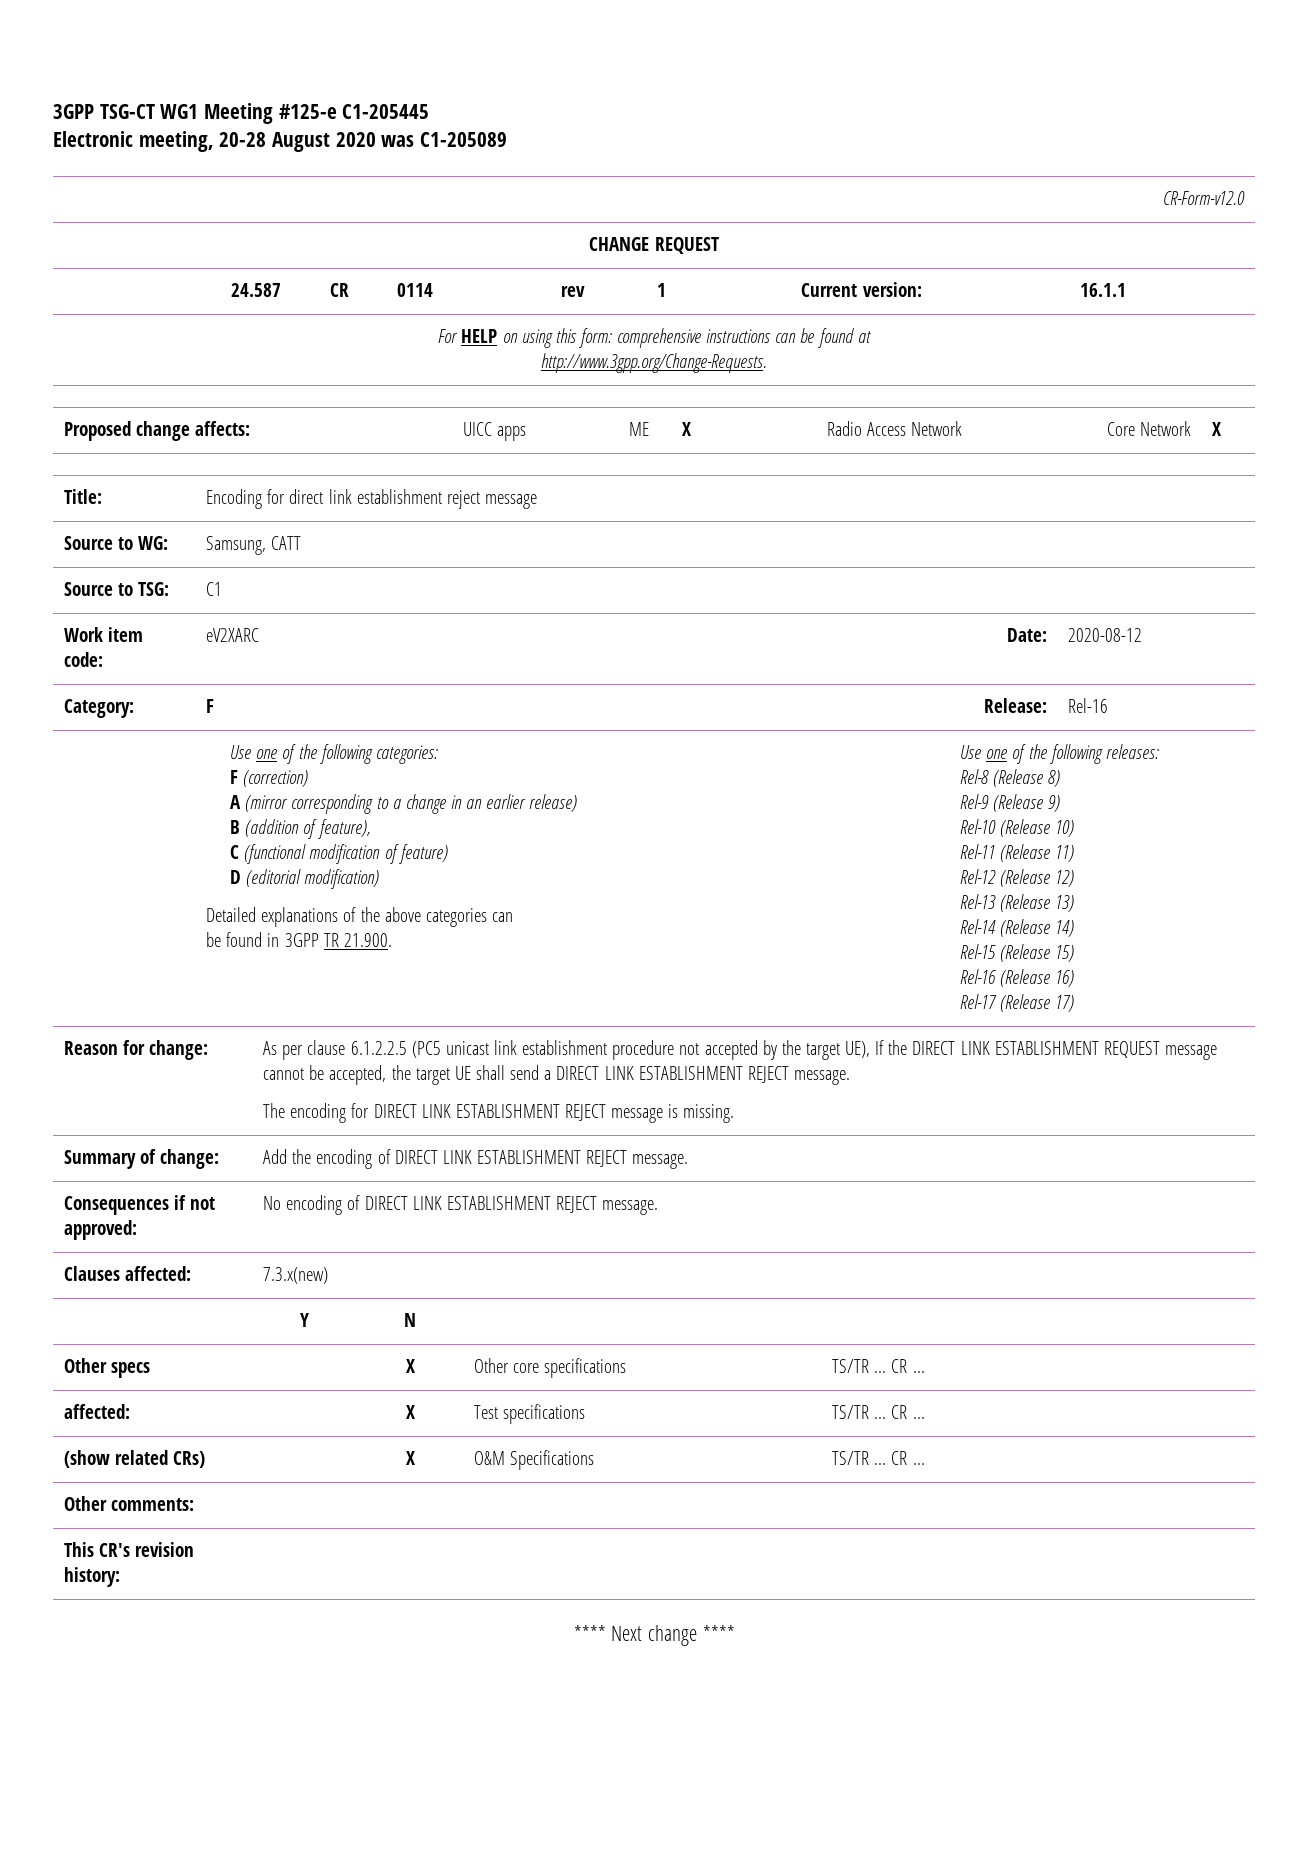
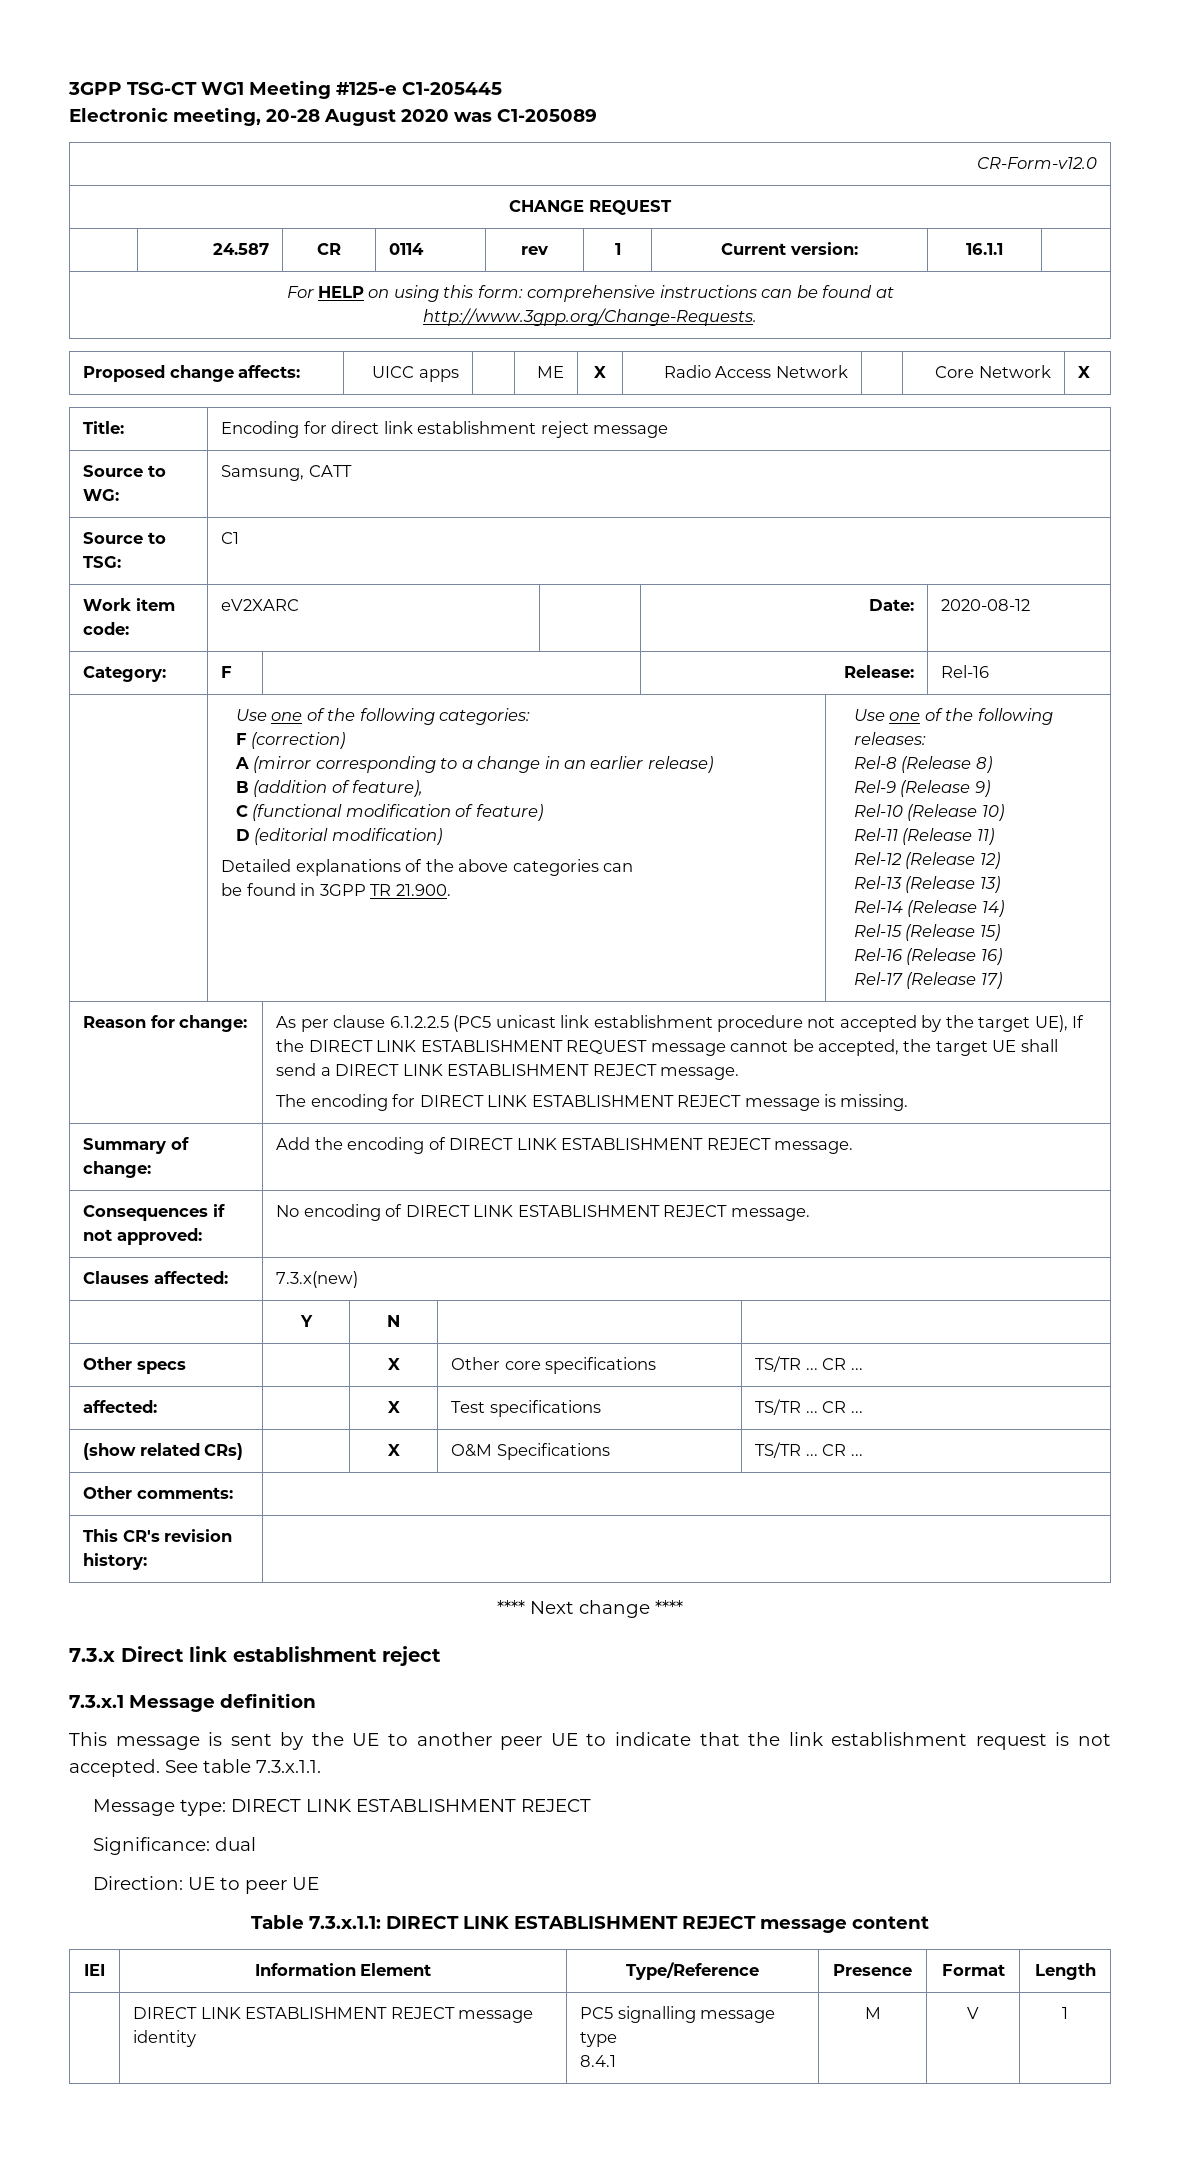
(735, 1633) none -> [69,1646,441,1666] [69,1693,316,1712] [69,1732,1111,1750] [69,1759,321,1777] [93,1799,592,1816] [93,1837,257,1855] [93,1876,320,1894] [251,1915,929,1933] [84,1964,105,1976] [254,1963,432,1976] [626,1962,759,1980] [833,1964,912,1976] [941,1964,1005,1976] [1034,1963,1096,1980] [133,2007,534,2023] [133,2030,197,2047] [580,2006,776,2023] [580,2032,618,2047] [580,2055,617,2067] [864,2007,881,2019] [967,2007,979,2019] [1062,2007,1068,2019] // 7.3.x Direct link establishment reject // 7.3.x.1 Message definition // This message is sent by the UE to another peer UE to indicate that the link establishment request is not accepted. See table 7.3.x.1.1. // Message type: DIRECT LINK ESTABLISHMENT REJECT // Significance: dual // Direction: UE to peer UE // Table 7.3.x.1.1: DIRECT LINK ESTABLISHMENT REJECT message content // IEI | Information Element | Type/Reference | Presence | Format | Length // | DIRECT LINK ESTABLISHMENT REJECT message identity | PC5 signalling message type // 8.4.1 | M | V | 1

